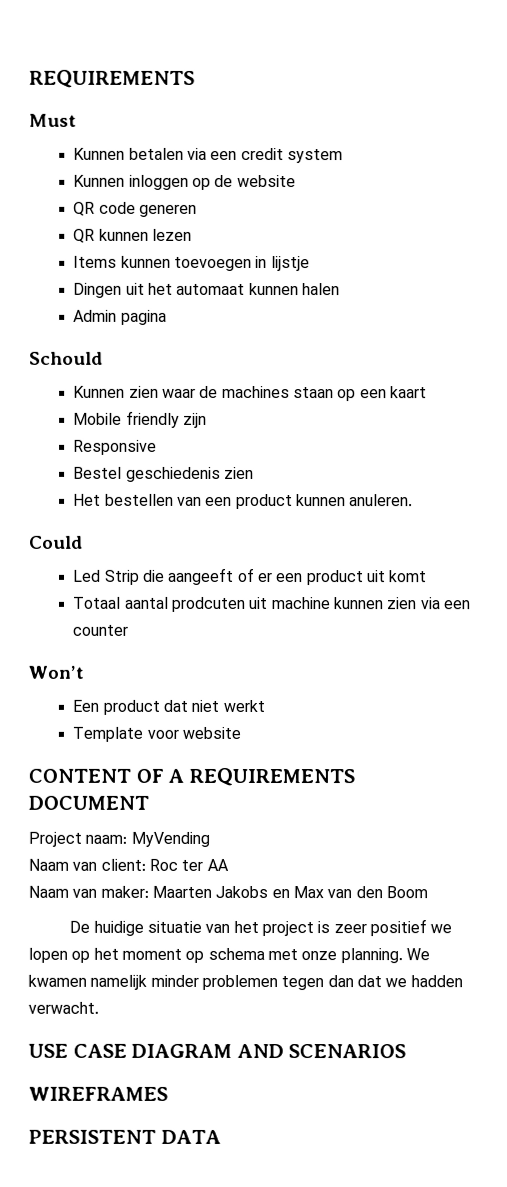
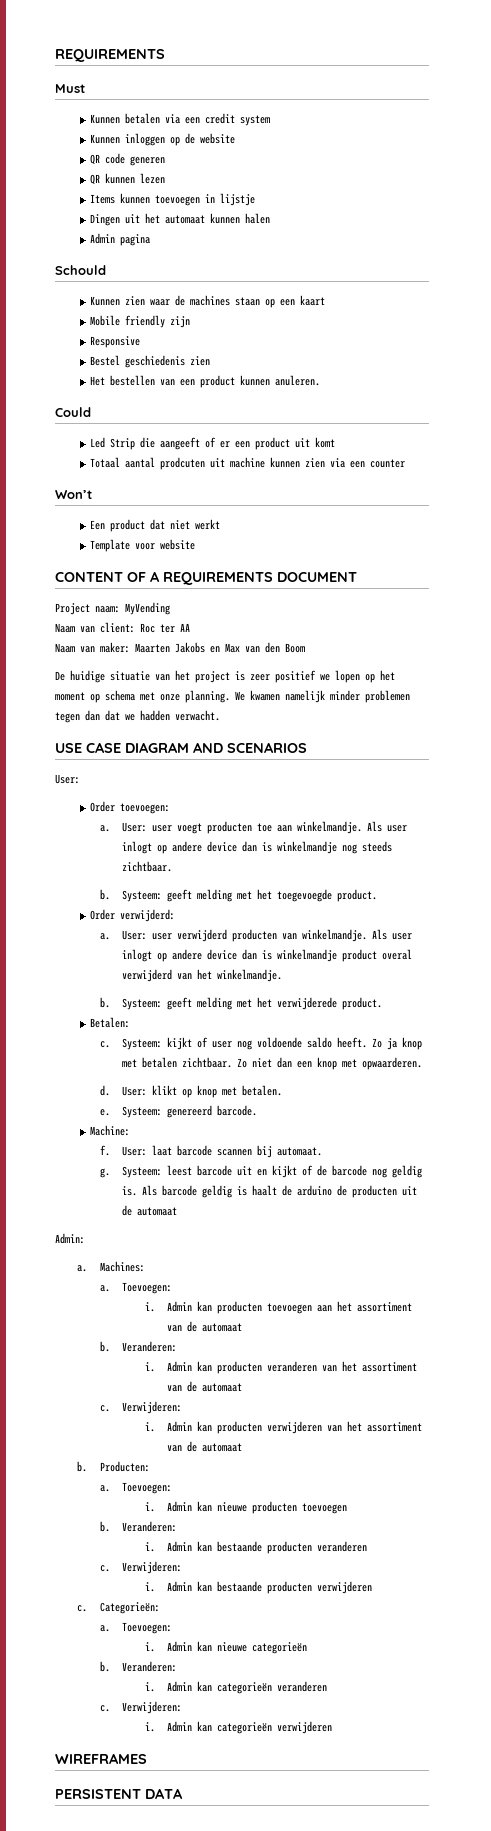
(407, 1051) none -> [55,774,80,784] [90,801,171,814] [99,821,408,834] [122,841,393,854] [122,861,173,872] [99,889,378,902] [90,909,176,922] [99,929,413,942] [122,949,413,962] [122,969,283,982] [99,997,383,1010] [90,1017,131,1028] [99,1037,423,1050] [122,1057,423,1070] [99,1085,283,1098] [99,1105,258,1118] [90,1125,131,1136] [99,1145,323,1158] [99,1165,423,1178] [122,1185,418,1198] [122,1205,178,1216] [55,1233,85,1244] [77,1261,145,1272] [99,1282,173,1294] [144,1301,413,1314] [167,1321,243,1332] [99,1341,178,1352] [144,1361,418,1374] [167,1381,243,1392] [99,1401,183,1414] [144,1421,423,1434] [167,1441,243,1452] [77,1461,150,1472] [99,1482,173,1494] [144,1501,348,1514] [99,1521,178,1532] [144,1541,368,1554] [99,1561,183,1574] [144,1581,373,1594] [77,1602,160,1614] [99,1622,173,1634] [144,1641,308,1654] [99,1661,178,1672] [144,1681,328,1694] [99,1701,183,1714] [144,1721,333,1734] // User: // Order toevoegen: // a. User: user voegt producten toe aan winkelmandje. Als user inlogt op andere device dan is winkelmandje nog steeds zichtbaar. // b. Systeem: geeft melding met het toegevoegde product. // Order verwijderd: // a. User: user verwijderd producten van winkelmandje. Als user inlogt op andere device dan is winkelmandje product overal verwijderd van het winkelmandje. // b. Systeem: geeft melding met het verwijderede product. // Betalen: // c. Systeem: kijkt of user nog voldoende saldo heeft. Zo ja knop met betalen zichtbaar. Zo niet dan een knop met opwaarderen. // d. User: klikt op knop met betalen. // e. Systeem: genereerd barcode. // Machine: // f. User: laat barcode scannen bij automaat. // g. Systeem: leest barcode uit en kijkt of de barcode nog geldig is. Als barcode geldig is haalt de arduino de producten uit de automaat // Admin: // a. Machines: // a. Toevoegen: // i. Admin kan producten toevoegen aan het assortiment van de automaat // b. Veranderen: // i. Admin kan producten veranderen van het assortiment van de automaat // c. Verwijderen: // i. Admin kan producten verwijderen van het assortiment van de automaat // b. Producten: // a. Toevoegen: // i. Admin kan nieuwe producten toevoegen // b. Veranderen: // i. Admin kan bestaande producten veranderen // c. Verwijderen: // i. Admin kan bestaande producten verwijderen // c. Categorieën: // a. Toevoegen: // i. Admin kan nieuwe categorieën // b. Veranderen: // i. Admin kan categorieën veranderen // c. Verwijderen: // i. Admin kan categorieën verwijderen

